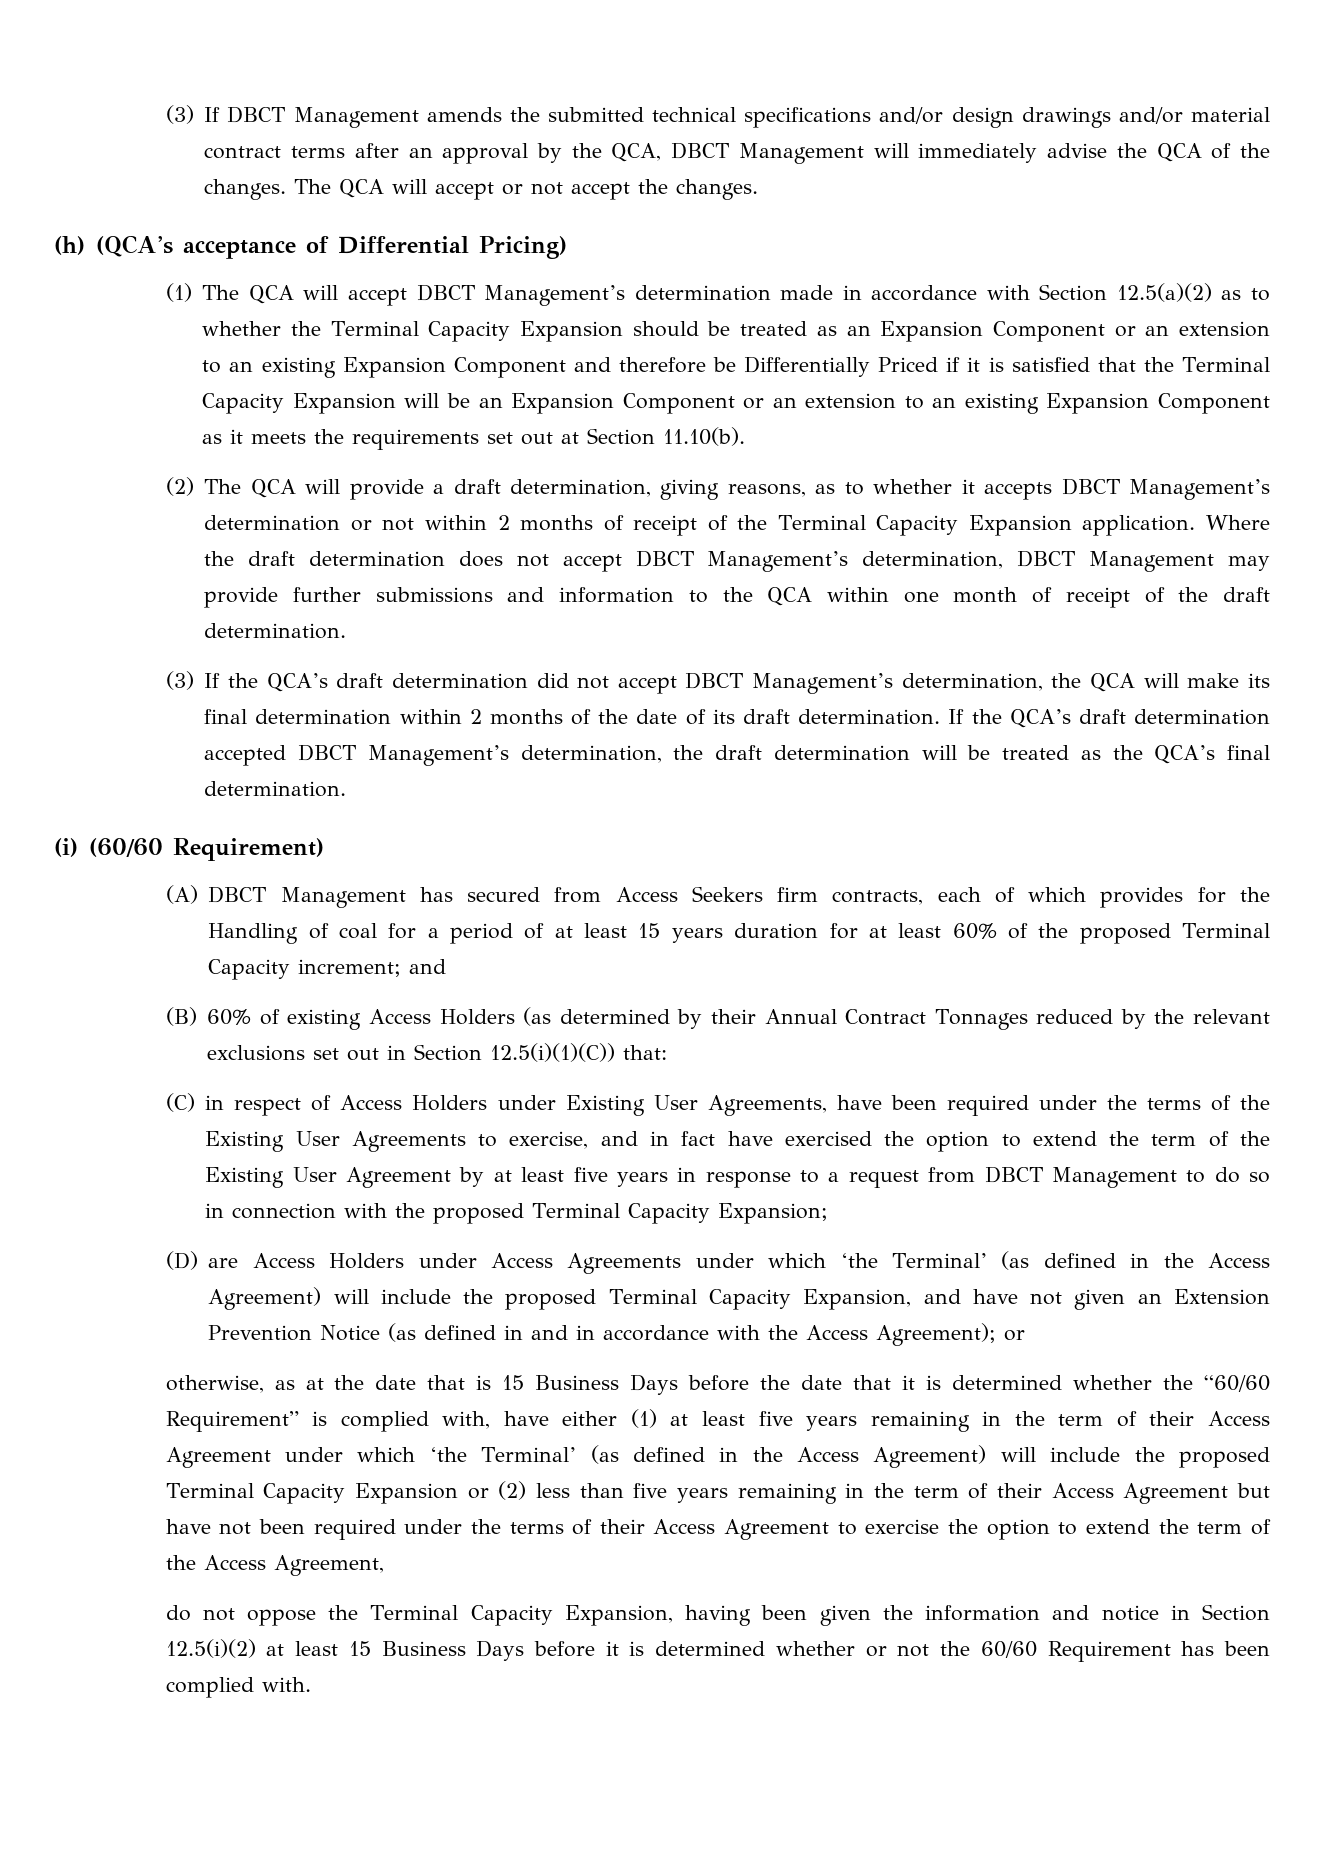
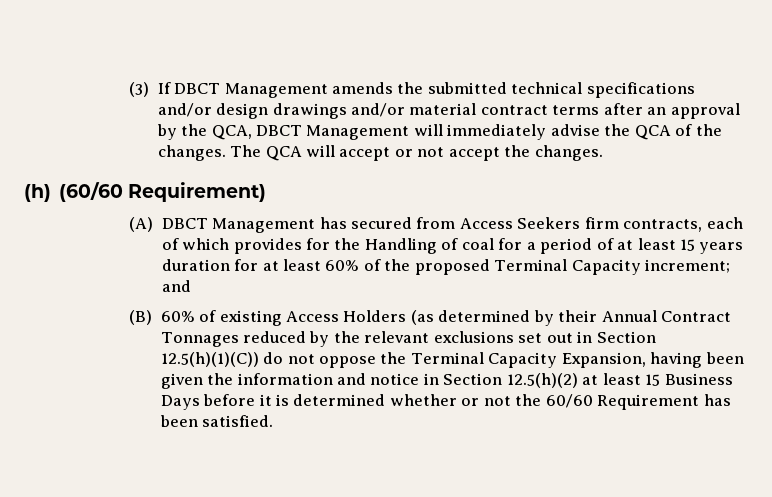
[95,235,567,259] [165,283,1270,306] [202,321,1270,342] [202,356,1271,378] [202,393,1270,414] [202,427,746,450] [165,477,1270,500] [204,515,1270,536] [204,550,1270,572] [204,587,1271,608] [204,623,347,639] [165,671,1270,694] [204,709,1271,728] [204,744,1270,766] [204,781,347,797] [54,838,78,857] (QCA’s acceptance of Differential Pricing) // (1) The QCA will accept DBCT Management’s determination made in accordance with Section 12.5(a)(2) as to whether the Terminal Capacity Expansion should be treated as an Expansion Component or an extension to an existing Expansion Component and therefore be Differentially Priced if it is satisfied that the Terminal Capacity Expansion will be an Expansion Component or an extension to an existing Expansion Component as it meets the requirements set out at Section 11.10(b). // (2) The QCA will provide a draft determination, giving reasons, as to whether it accepts DBCT Management’s determination or not within 2 months of receipt of the Terminal Capacity Expansion application. Where the draft determination does not accept DBCT Management’s determination, DBCT Management may provide further submissions and information to the QCA within one month of receipt of the draft determination. // (3) If the QCA’s draft determination did not accept DBCT Management’s determination, the QCA will make its final determination within 2 months of the date of its draft determination. If the QCA’s draft determination accepted DBCT Management’s determination, the draft determination will be treated as the QCA’s final determination. // (i) -> (51, 193) none
[490,1043,668,1062] [165,1093,1271,1116] [205,1131,1270,1152] [205,1166,1270,1188] [205,1203,829,1224] [165,1251,1271,1274] [208,1287,1270,1310] [208,1323,1026,1346] [165,1374,1270,1395] [165,1409,1270,1432] [165,1445,1270,1468] [165,1481,1270,1504] [165,1519,1272,1540] [165,1555,384,1576] 12.5(i)(1)(C)) that: // (C) in respect of Access Holders under Existing User Agreements, have been required under the terms of the Existing User Agreements to exercise, and in fact have exercised the option to extend the term of the Existing User Agreement by at least five years in response to a request from DBCT Management to do so in connection with the proposed Terminal Capacity Expansion; // (D) are Access Holders under Access Agreements under which ‘the Terminal’ (as defined in the Access Agreement) will include the proposed Terminal Capacity Expansion, and have not given an Extension Prevention Notice (as defined in and in accordance with the Access Agreement); or // otherwise, as at the date that is 15 Business Days before the date that it is determined whether the “60/60 Requirement” is complied with, have either (1) at least five years remaining in the term of their Access Agreement under which ‘the Terminal’ (as defined in the Access Agreement) will include the proposed Terminal Capacity Expansion or (2) less than five years remaining in the term of their Access Agreement but have not been required under the terms of their Access Agreement to exercise the option to extend the term of the Access Agreement, // -> [160,352,259,367] 12.5(h)(1)(C))
[165,1639,256,1658] 12.5(i)(2) -> [506,373,578,388] 12.5(h)(2)
[165,1677,311,1698] complied with. -> [202,415,274,427] satisfied.

